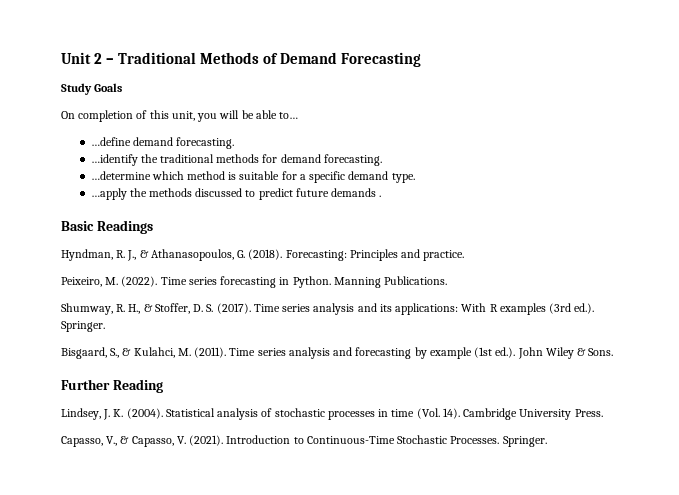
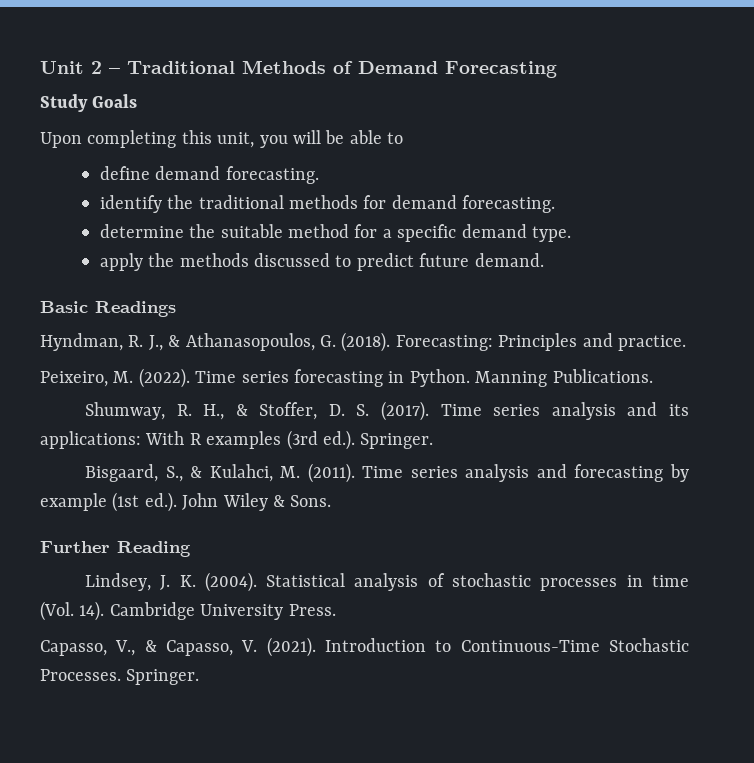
[61,110,148,122] On completion of -> [40,130,177,148] Upon completing
[279,112,299,119] [90,137,234,149] [90,154,138,166] to… // …define demand forecasting. // …identify -> [387,132,404,144] [99,166,319,184] [99,195,162,213] to // define demand forecasting. // identify
[90,171,280,180] …determine which method is suitable -> [99,224,350,238] determine the suitable method
[90,188,127,200] …apply -> [99,253,143,271] apply
[331,188,382,197] demands . -> [474,253,544,267] demand.

